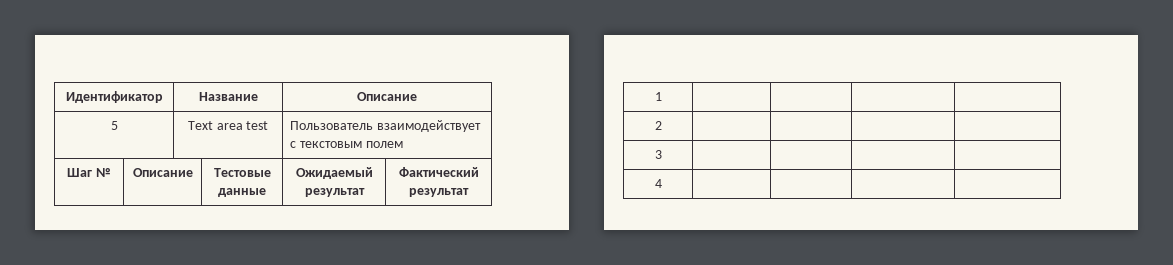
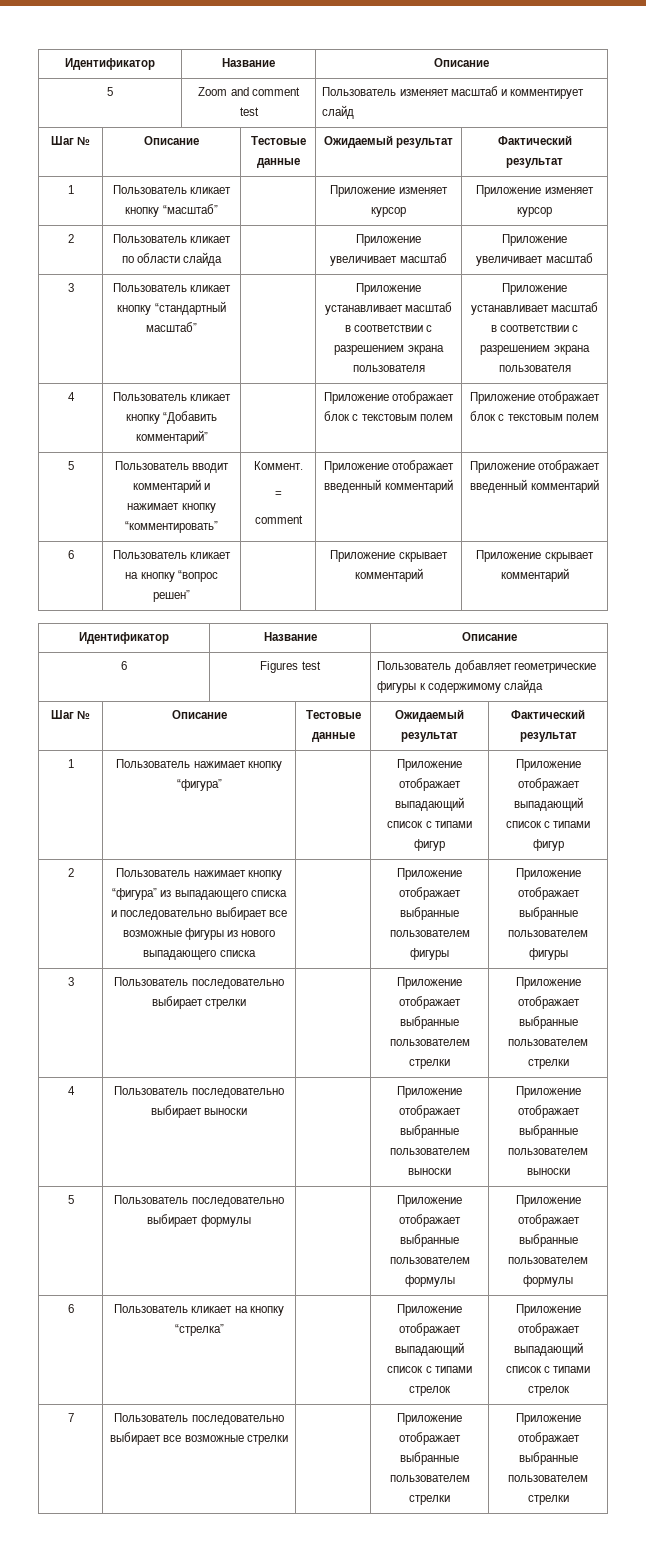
[187,121,269,130] [290,120,481,132] [290,141,403,148] Text area test | Пользователь взаимодействует с текстовым полем -> [198,87,300,96] [239,107,259,116] [322,86,584,99] [322,105,355,119] Zoom and comment test | Пользователь изменяет масштаб и комментирует слайд
[654,121,662,130] [654,150,662,159] [654,179,662,188] | | | // 2 | | | | // 3 | | | | // 4 | | | | -> [112,185,232,194] [125,204,218,217] [330,185,448,197] [371,207,406,217] [476,185,594,197] [517,207,552,217] [67,234,74,243] [112,234,232,243] [121,252,223,266] [356,234,421,246] [330,253,447,266] [502,234,567,246] [476,253,593,266] [67,283,74,292] [112,283,232,292] [117,301,226,315] [146,322,197,332] [356,283,421,295] [324,302,453,315] [344,325,433,332] [334,345,444,355] [352,365,425,372] [502,283,567,295] [470,302,599,315] [490,325,579,332] [480,345,590,355] [498,365,571,372] [67,392,75,401] [112,392,232,401] [125,411,218,424] [135,430,208,444] [323,391,455,404] [324,411,453,421] [469,391,601,404] [470,411,599,421] [67,461,74,470] [114,461,230,473] [132,479,211,493] [127,503,216,513] [125,521,218,533] [253,461,303,470] [274,491,282,497] [254,515,303,524] [323,460,455,473] [324,479,453,493] [469,460,601,473] [470,479,599,493] [67,550,74,559] [112,550,232,559] [125,570,218,582] [153,590,190,602] [330,550,448,562] [354,568,423,582] [476,550,594,562] [500,568,569,582] [79,632,169,644] [263,632,317,641] [461,632,517,641] [121,661,127,670] [260,661,321,673] [377,660,596,673] [377,679,543,693] [50,710,91,719] [171,710,227,719] [305,710,361,719] [311,732,355,742] [395,709,464,722] [401,732,458,742] [511,709,585,719] [519,732,577,742] [67,759,74,768] [116,759,282,771] [176,779,222,791] [397,759,462,771] [399,778,461,791] [395,797,464,811] [387,821,472,828] [414,839,445,851] [515,759,581,771] [517,778,580,791] [513,797,583,811] [505,821,591,828] [532,839,564,851] [67,868,74,877] [116,868,282,880] [112,888,287,900] [111,907,287,920] [122,928,276,940] [143,950,256,960] [397,868,462,880] [399,887,461,900] [400,907,459,920] [389,930,470,937] [410,948,449,960] [515,868,581,880] [517,887,580,900] [518,907,578,920] [508,930,588,937] [528,948,568,960] [67,977,74,986] [114,977,284,989] [151,996,247,1009] [397,977,462,989] [399,996,461,1009] [400,1016,459,1029] [389,1039,470,1046] [409,1059,450,1069] [515,977,581,989] [517,996,580,1009] [518,1016,578,1029] [508,1039,588,1046] [527,1059,569,1069] [67,1086,75,1095] [114,1086,284,1098] [150,1105,248,1118] [397,1086,462,1098] [399,1105,461,1118] [400,1125,459,1138] [389,1148,470,1155] [408,1168,451,1175] [515,1086,581,1098] [517,1105,580,1118] [518,1125,578,1138] [508,1148,588,1155] [526,1168,570,1175] [67,1195,74,1204] [114,1195,284,1207] [147,1214,251,1227] [397,1195,462,1207] [399,1214,461,1227] [400,1234,459,1247] [389,1257,470,1264] [404,1275,455,1287] [515,1195,581,1207] [517,1214,580,1227] [518,1234,578,1247] [508,1257,588,1264] [523,1275,573,1287] [67,1304,74,1313] [114,1304,284,1316] [174,1324,224,1336] [397,1304,462,1316] [399,1323,461,1336] [395,1342,464,1356] [387,1366,472,1373] [409,1386,451,1396] [515,1304,581,1316] [517,1323,580,1336] [513,1342,583,1356] [505,1366,591,1373] [527,1386,570,1396] [67,1413,74,1422] [114,1413,284,1425] [110,1432,288,1445] [397,1413,462,1425] [399,1432,461,1445] [400,1452,459,1465] [389,1475,470,1482] [409,1495,450,1505] [515,1413,581,1425] [517,1432,580,1445] [518,1452,578,1465] [508,1475,588,1482] [527,1495,569,1505] Пользователь кликает кнопку “масштаб” | | Приложение изменяет курсор | Приложение изменяет курсор // 2 | Пользователь кликает по области слайда | | Приложение увеличивает масштаб | Приложение увеличивает масштаб // 3 | Пользователь кликает кнопку “стандартный масштаб” | | Приложение устанавливает масштаб в соответствии с разрешением экрана пользователя | Приложение устанавливает масштаб в соответствии с разрешением экрана пользователя // 4 | Пользователь кликает кнопку “Добавить комментарий” | | Приложение отображает блок с текстовым полем | Приложение отображает блок с текстовым полем // 5 | Пользователь вводит комментарий и нажимает кнопку “комментировать” | Коммент. // = // comment | Приложение отображает введенный комментарий | Приложение отображает введенный комментарий // 6 | Пользователь кликает на кнопку “вопрос решен” | | Приложение скрывает комментарий | Приложение скрывает комментарий // Идентификатор | Название | Описание // 6 | Figures test | Пользователь добавляет геометрические фигуры к содержимому слайда // Шаг № | Описание | Тестовые данные | Ожидаемый результат | Фактический результат // 1 | Пользователь нажимает кнопку “фигура” | | Приложение отображает выпадающий список с типами фигур | Приложение отображает выпадающий список с типами фигур // 2 | Пользователь нажимает кнопку “фигура” из выпадающего списка и последовательно выбирает все возможные фигуры из нового выпадающего списка | | Приложение отображает выбранные пользователем фигуры | Приложение отображает выбранные пользователем фигуры // 3 | Пользователь последовательно выбирает стрелки | | Приложение отображает выбранные пользователем стрелки | Приложение отображает выбранные пользователем стрелки // 4 | Пользователь последовательно выбирает выноски | | Приложение отображает выбранные пользователем выноски | Приложение отображает выбранные пользователем выноски // 5 | Пользователь последовательно выбирает формулы | | Приложение отображает выбранные пользователем формулы | Приложение отображает выбранные пользователем формулы // 6 | Пользователь кликает на кнопку “стрелка” | | Приложение отображает выпадающий список с типами стрелок | Приложение отображает выпадающий список с типами стрелок // 7 | Пользователь последовательно выбирает все возможные стрелки | | Приложение отображает выбранные пользователем стрелки | Приложение отображает выбранные пользователем стрелки

